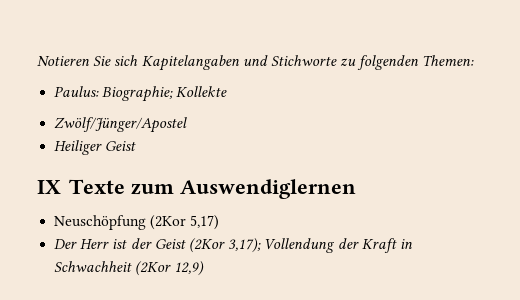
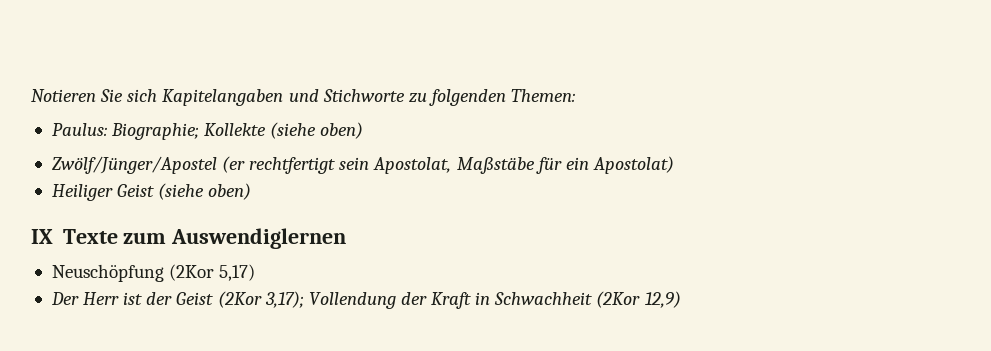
(228, 91) none -> [270,122,364,139] (siehe oben)
(188, 125) none -> [222,156,674,174] (er rechtfertigt sein Apostolat, Maßstäbe für ein Apostolat)
(137, 146) none -> [158,183,252,200] (siehe oben)

